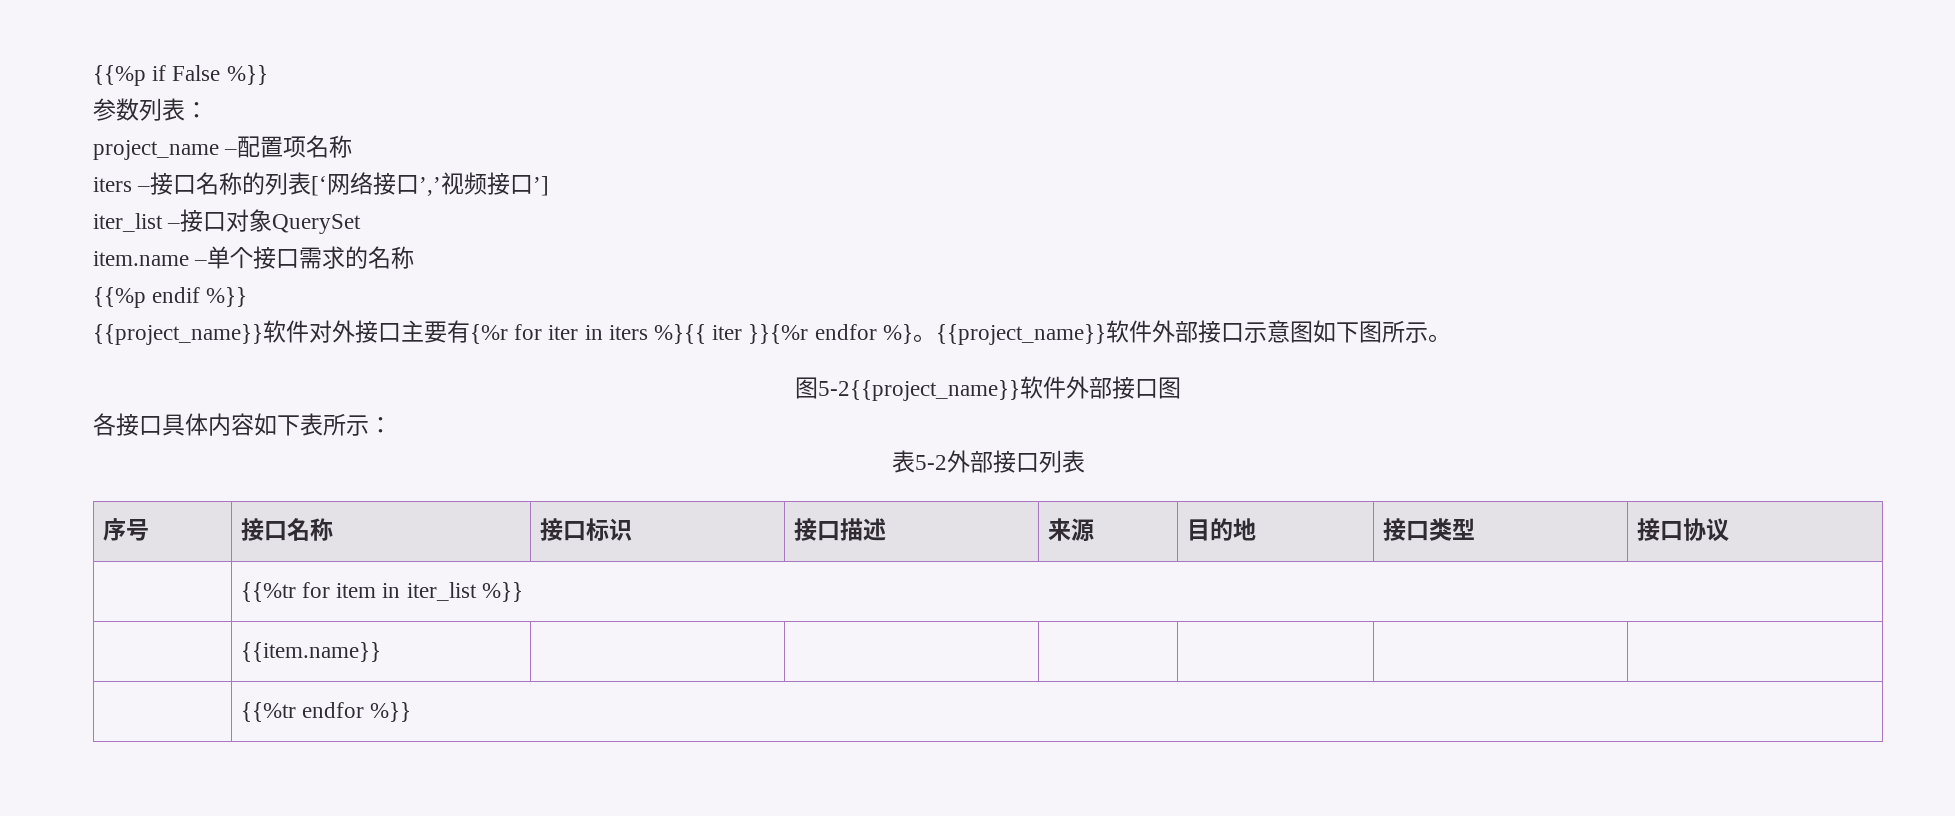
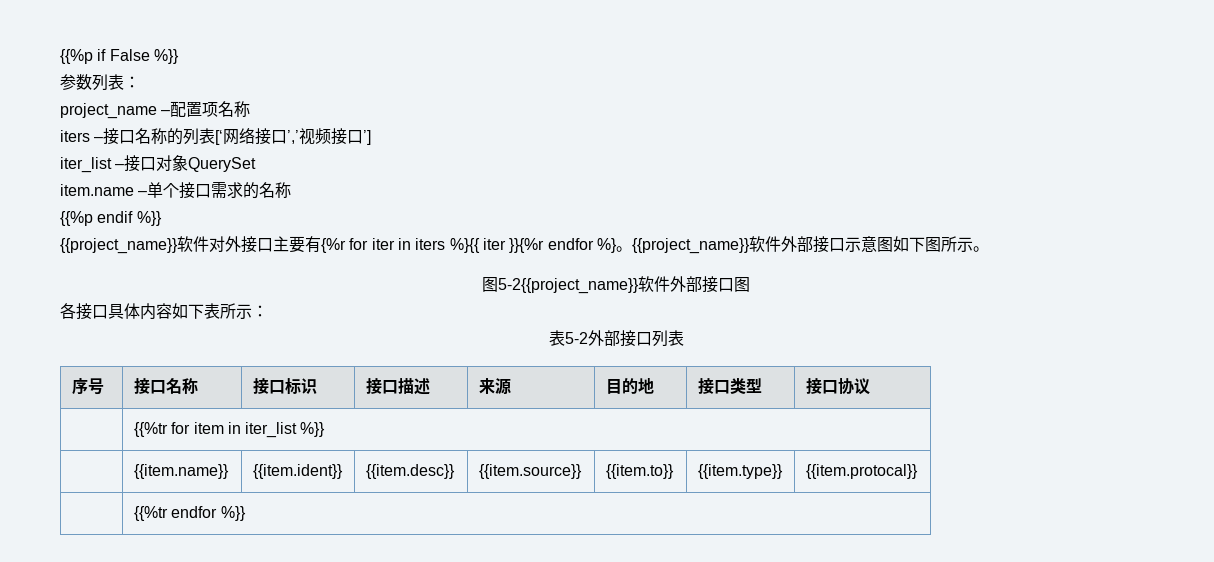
(381, 652) | | | | | -> [252,464,343,479] [365,464,455,479] [478,464,582,479] [605,464,674,479] [697,464,783,479] [805,464,918,479] {{item.ident}} | {{item.desc}} | {{item.source}} | {{item.to}} | {{item.type}} | {{item.protocal}}

